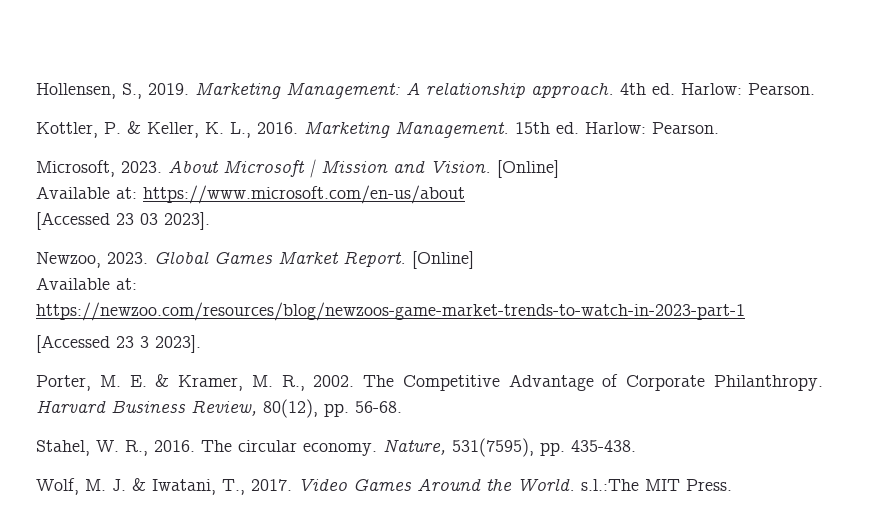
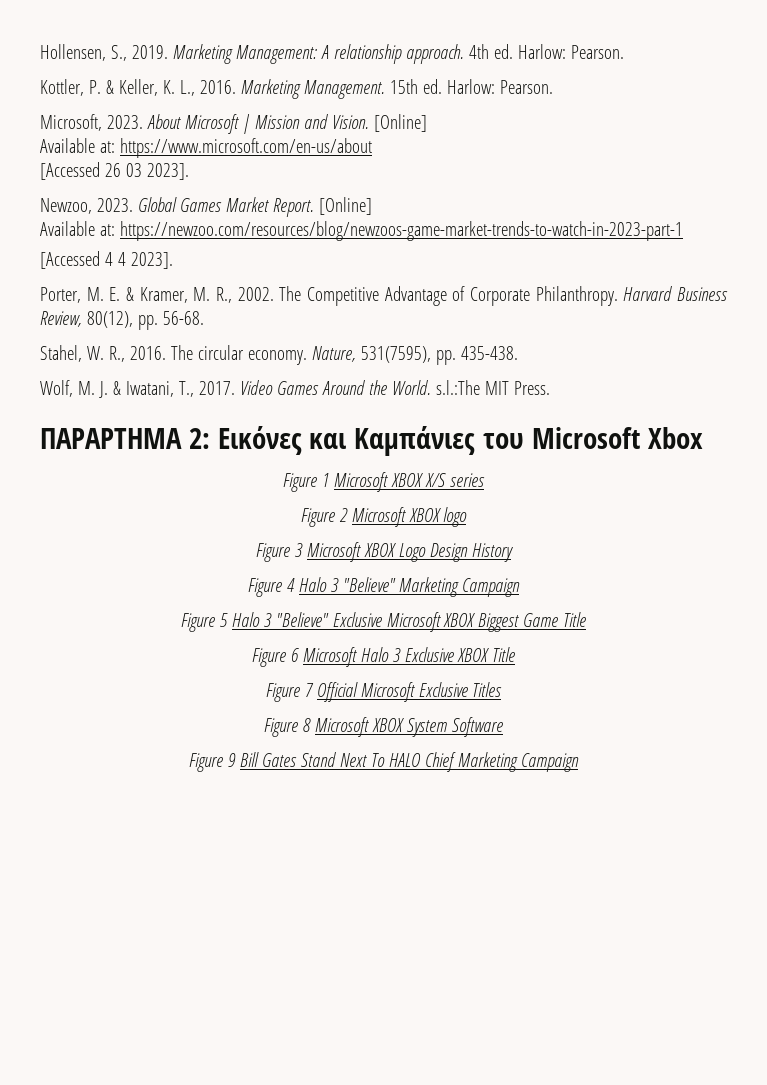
[116,213,134,225] 23 -> [104,163,121,177] 26
[116,336,149,348] 23 3 -> [104,252,126,266] 4 4
(732, 485) none -> [40,426,703,456] [283,472,485,492] [300,507,468,527] [256,542,513,562] [247,577,521,597] [180,612,587,632] [251,647,516,667] [265,682,503,702] [264,717,503,737] [189,752,579,772] // ΠΑΡΑΡΤΗΜΑ 2: Εικόνες και Καμπάνιες του Microsoft Xbox // Figure 1 Microsoft XBOX X/S series // Figure 2 Microsoft XBOX logo // Figure 3 Microsoft XBOX Logo Design History // Figure 4 Halo 3 "Believe" Marketing Campaign // Figure 5 Halo 3 "Believe" Exclusive Microsoft XBOX Biggest Game Title // Figure 6 Microsoft Halo 3 Exclusive XBOX Title // Figure 7 Official Microsoft Exclusive Titles // Figure 8 Microsoft XBOX System Software // Figure 9 Bill Gates Stand Next To HALO Chief Marketing Campaign

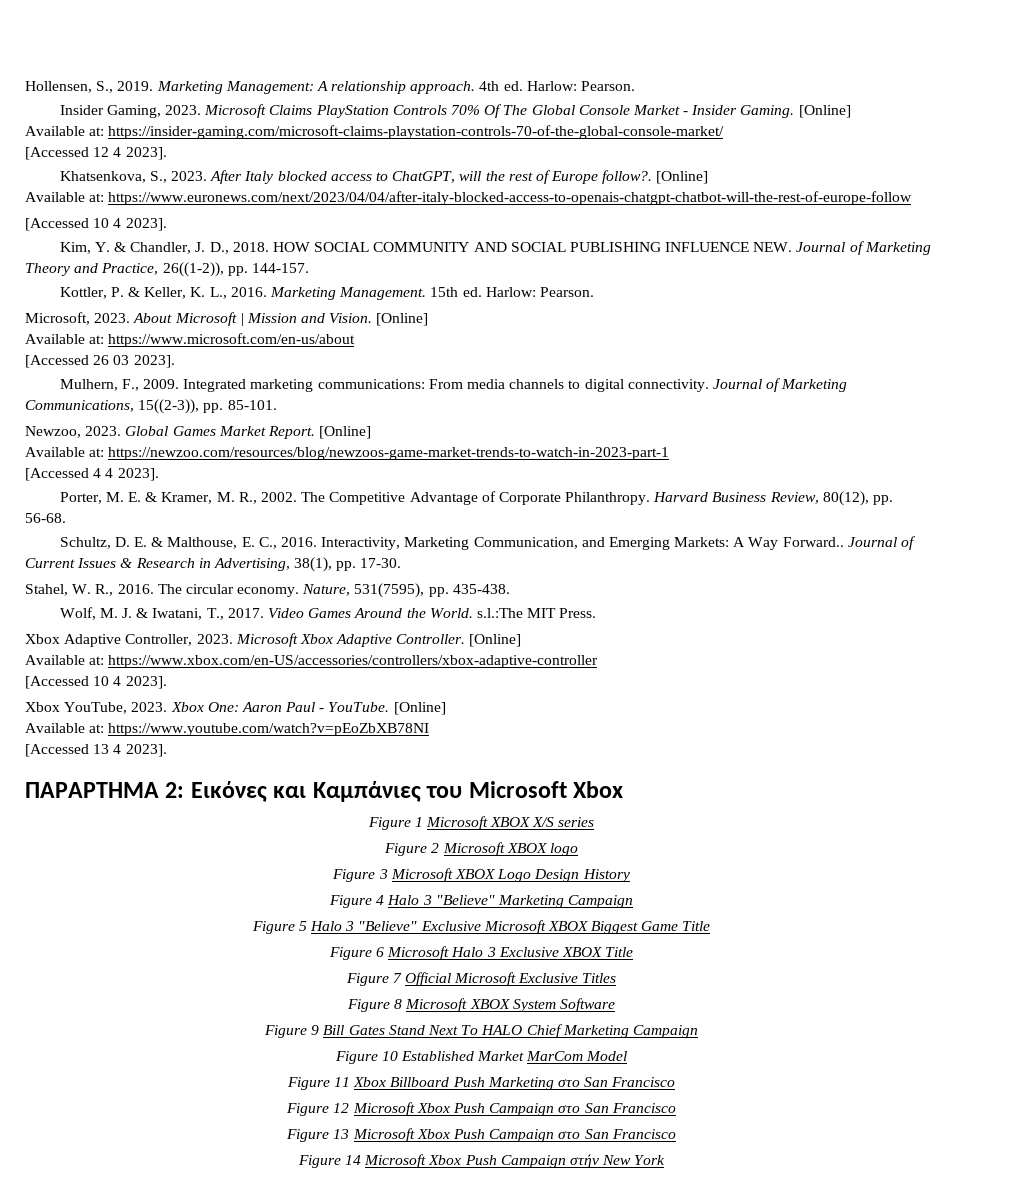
(624, 52) none -> [59,104,851,118] [25,125,725,139] [25,147,167,160] [59,170,709,184] [25,191,913,205] [25,218,167,231] [59,241,931,255] [25,262,309,277] // Insider Gaming, 2023. Microsoft Claims PlayStation Controls 70% Of The Global Console Market - Insider Gaming. [Online] // Available at: https://insider-gaming.com/microsoft-claims-playstation-controls-70-of-the-global-console-market/ // [Accessed 12 4 2023]. // Khatsenkova, S., 2023. After Italy blocked access to ChatGPT, will the rest of Europe follow?. [Online] // Available at: https://www.euronews.com/next/2023/04/04/after-italy-blocked-access-to-openais-chatgpt-chatbot-will-the-rest-of-europe-follow // [Accessed 10 4 2023]. // Kim, Y. & Chandler, J. D., 2018. HOW SOCIAL COMMUNITY AND SOCIAL PUBLISHING INFLUENCE NEW. Journal of Marketing Theory and Practice, 26((1-2)), pp. 144-157.
(189, 171) none -> [59,378,848,392] [25,399,277,414] // Mulhern, F., 2009. Integrated marketing communications: From media channels to digital connectivity. Journal of Marketing Communications, 15((2-3)), pp. 85-101.
(204, 318) none -> [59,536,916,550] [25,557,402,572] // Schultz, D. E. & Malthouse, E. C., 2016. Interactivity, Marketing Communication, and Emerging Markets: A Way Forward.. Journal of Current Issues & Research in Advertising, 38(1), pp. 17-30.
(550, 388) none -> [25,633,522,647] [25,655,599,668] [25,676,167,689] [25,702,446,715] [25,723,430,736] [25,744,167,757] // Xbox Adaptive Controller, 2023. Microsoft Xbox Adaptive Controller. [Online] // Available at: https://www.xbox.com/en-US/accessories/controllers/xbox-adaptive-controller // [Accessed 10 4 2023]. // Xbox YouTube, 2023. Xbox One: Aaron Paul - YouTube. [Online] // Available at: https://www.youtube.com/watch?v=pEoZbXB78NI // [Accessed 13 4 2023].
(579, 762) none -> [334,1051,628,1064] [286,1077,676,1090] [286,1102,676,1116] [286,1128,676,1142] [297,1154,666,1168] // Figure 10 Established Market MarCom Model // Figure 11 Xbox Billboard Push Marketing στο San Francisco // Figure 12 Microsoft Xbox Push Campaign στο San Francisco // Figure 13 Microsoft Xbox Push Campaign στο San Francisco // Figure 14 Microsoft Xbox Push Campaign στήν New York

